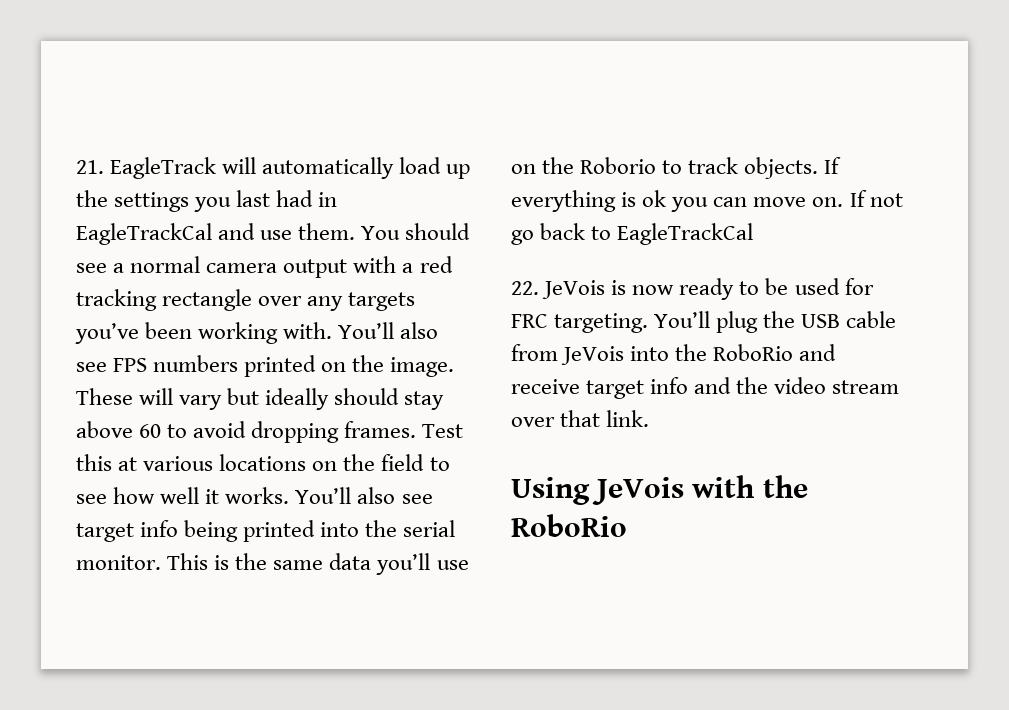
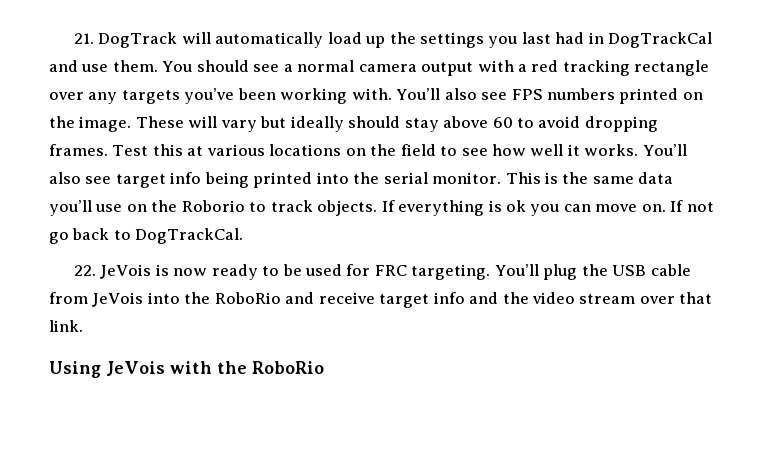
[110,157,217,179] EagleTrack -> [98,32,178,48] DogTrack
[76,223,212,245] EagleTrackCal -> [608,32,713,48] DogTrackCal
[617,223,754,245] EagleTrackCal -> [135,228,244,244] DogTrackCal.

